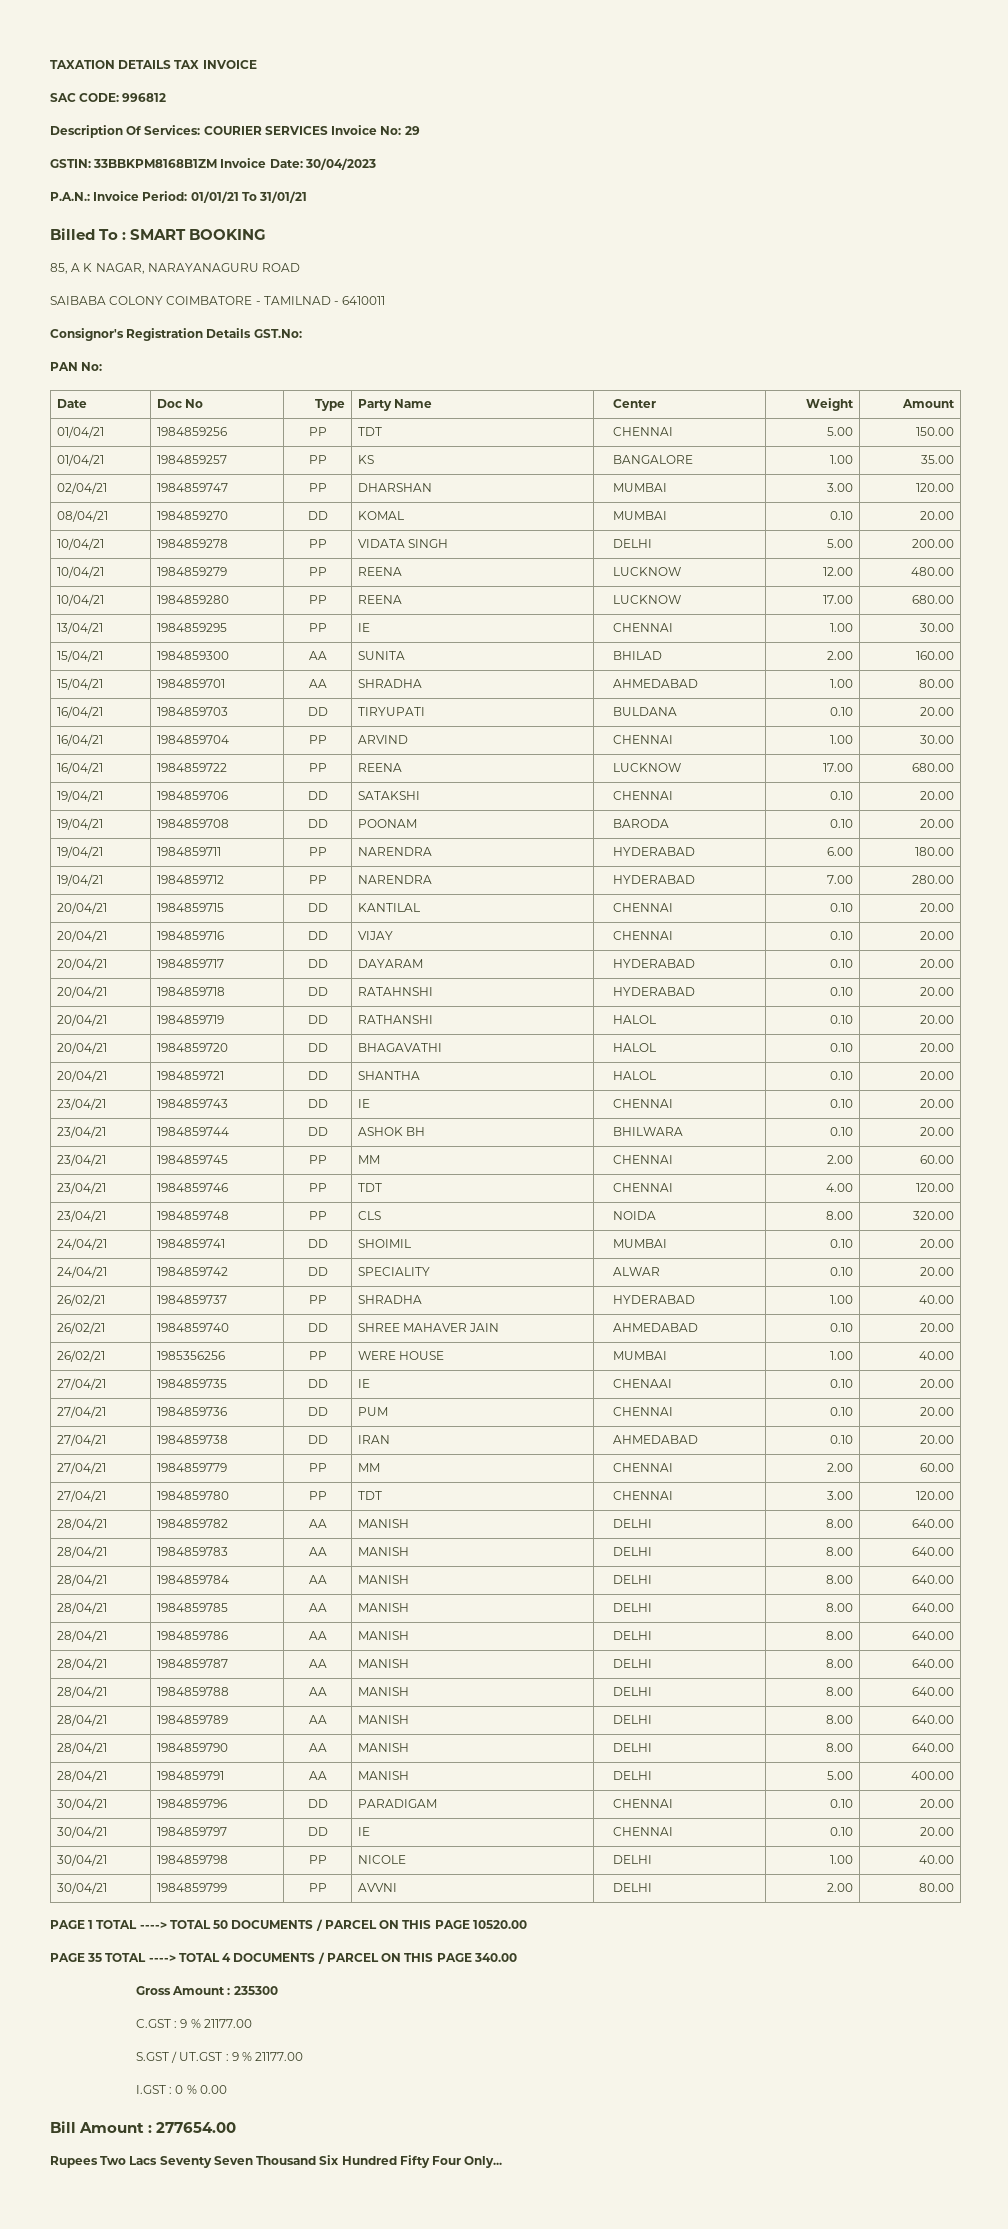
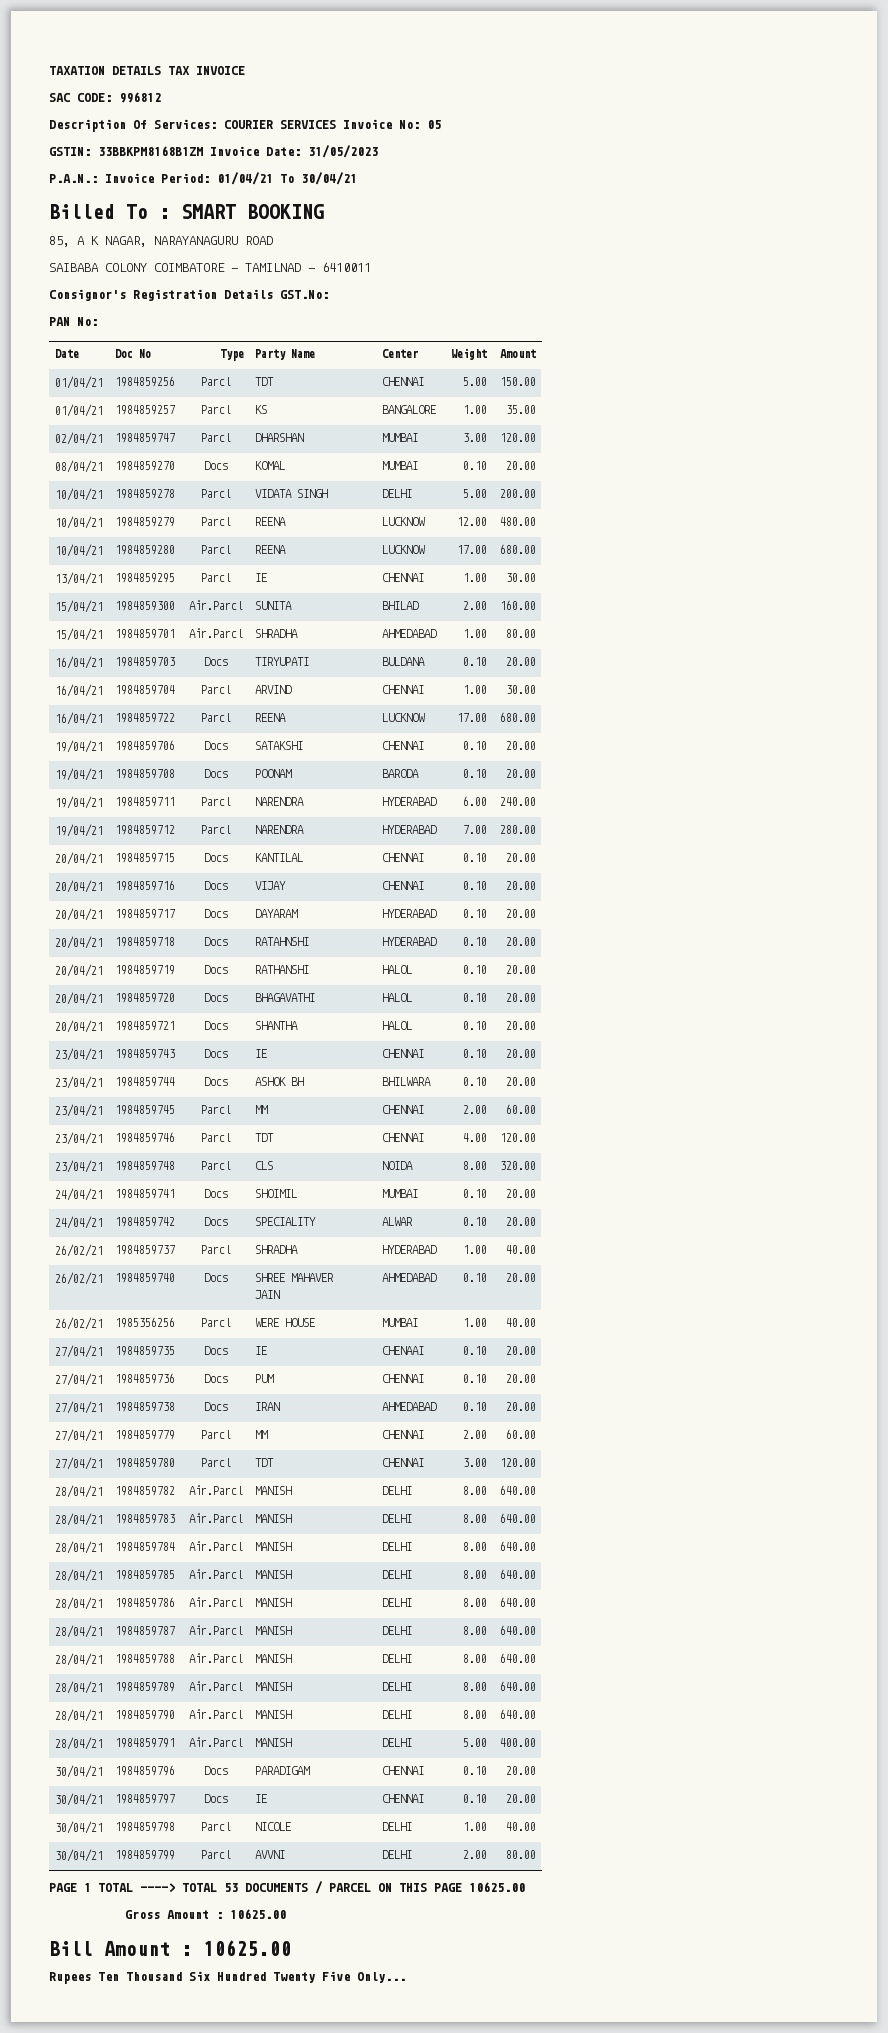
[404,126,420,135] 29 -> [427,120,441,129] 05
[304,158,376,170] 30/04/2023 -> [308,145,378,158] 31/05/2023
[190,191,308,203] 01/01/21 To 31/01/21 -> [217,172,357,185] 01/04/21 To 30/04/21
[308,427,327,436] PP -> [201,377,231,386] Parcl
[308,455,327,464] PP -> [201,405,231,414] Parcl
[308,483,327,492] PP -> [201,433,231,442] Parcl
[307,511,328,520] DD -> [204,461,228,470] Docs
[308,539,327,548] PP -> [201,489,231,498] Parcl
[308,567,327,576] PP -> [201,517,231,526] Parcl
[308,595,327,604] PP -> [201,545,231,554] Parcl
[308,623,327,632] PP -> [201,573,231,582] Parcl
[308,651,327,660] AA -> [189,600,243,610] Air.Parcl
[308,679,327,688] AA -> [189,628,243,638] Air.Parcl
[307,707,328,716] DD -> [204,657,228,666] Docs
[308,735,327,744] PP -> [201,685,231,694] Parcl
[308,763,327,772] PP -> [201,713,231,722] Parcl
[307,791,328,800] DD -> [204,741,228,750] Docs
[307,819,328,828] DD -> [204,769,228,778] Docs
[308,847,327,856] PP -> [201,797,231,806] Parcl
[915,847,955,856] 180.00 -> [500,797,537,806] 240.00
[308,875,327,884] PP -> [201,825,231,834] Parcl
[307,903,328,912] DD -> [204,853,228,862] Docs
[307,931,328,940] DD -> [204,881,228,890] Docs
[307,959,328,968] DD -> [204,909,228,918] Docs
[307,987,328,996] DD -> [204,937,228,946] Docs
[307,1015,328,1024] DD -> [204,965,228,974] Docs
[307,1043,328,1052] DD -> [204,993,228,1002] Docs
[307,1071,328,1080] DD -> [204,1021,228,1030] Docs
[307,1099,328,1108] DD -> [204,1049,228,1058] Docs
[307,1127,328,1136] DD -> [204,1077,228,1086] Docs
[308,1155,327,1164] PP -> [201,1105,231,1114] Parcl
[308,1183,327,1192] PP -> [201,1133,231,1142] Parcl
[308,1211,327,1220] PP -> [201,1161,231,1170] Parcl
[307,1239,328,1248] DD -> [204,1189,228,1198] Docs
[307,1267,328,1276] DD -> [204,1217,228,1226] Docs
[308,1295,327,1304] PP -> [201,1245,231,1254] Parcl
[307,1323,328,1332] DD -> [204,1273,228,1282] Docs
[308,1351,327,1360] PP -> [201,1318,231,1327] Parcl
[307,1379,328,1388] DD -> [204,1346,228,1355] Docs
[307,1407,328,1416] DD -> [204,1374,228,1383] Docs
[307,1435,328,1444] DD -> [204,1402,228,1411] Docs
[308,1463,327,1472] PP -> [201,1430,231,1439] Parcl
[308,1491,327,1500] PP -> [201,1458,231,1467] Parcl
[308,1519,327,1528] AA -> [189,1485,243,1495] Air.Parcl
[308,1547,327,1556] AA -> [189,1513,243,1523] Air.Parcl
[308,1575,327,1584] AA -> [189,1541,243,1551] Air.Parcl
[308,1603,327,1612] AA -> [189,1569,243,1579] Air.Parcl
[308,1631,327,1640] AA -> [189,1597,243,1607] Air.Parcl
[308,1659,327,1668] AA -> [189,1625,243,1635] Air.Parcl
[308,1687,327,1696] AA -> [189,1653,243,1663] Air.Parcl
[308,1715,327,1724] AA -> [189,1681,243,1691] Air.Parcl
[308,1743,327,1752] AA -> [189,1709,243,1719] Air.Parcl
[308,1771,327,1780] AA -> [189,1737,243,1747] Air.Parcl
[307,1799,328,1808] DD -> [204,1766,228,1775] Docs
[307,1827,328,1836] DD -> [204,1794,228,1803] Docs
[308,1855,327,1864] PP -> [201,1822,231,1831] Parcl
[308,1883,327,1892] PP -> [201,1850,231,1859] Parcl
[213,1919,527,1931] [50,1952,517,1964] [135,1986,278,1995] [135,2019,252,2028] [135,2051,304,2063] [135,2085,227,2094] 50 DOCUMENTS / PARCEL ON THIS PAGE 10520.00 // PAGE 35 TOTAL ----> TOTAL 4 DOCUMENTS / PARCEL ON THIS PAGE 340.00 // Gross Amount : 235300 // C.GST : 9 % 21177.00 // S.GST / UT.GST : 9 % 21177.00 // I.GST : 0 % 0.00 -> [224,1881,525,1894] [124,1909,286,1919] 53 DOCUMENTS / PARCEL ON THIS PAGE 10625.00 // Gross Amount : 10625.00
[156,2122,237,2133] 277654.00 -> [203,1940,291,1956] 10625.00
[100,2156,253,2168] Two Lacs Seventy Seven -> [98,1972,119,1981] Ten
[399,2155,462,2168] Fifty Four -> [273,1971,350,1983] Twenty Five

